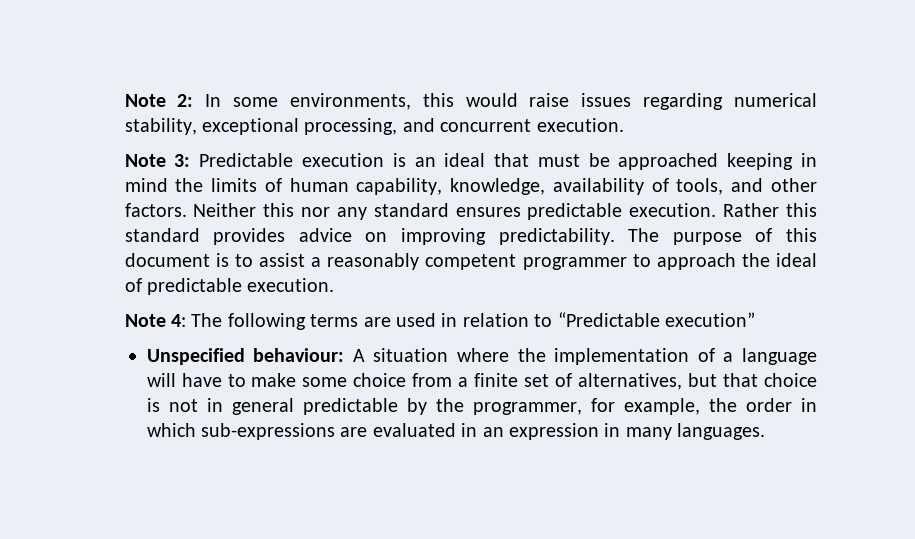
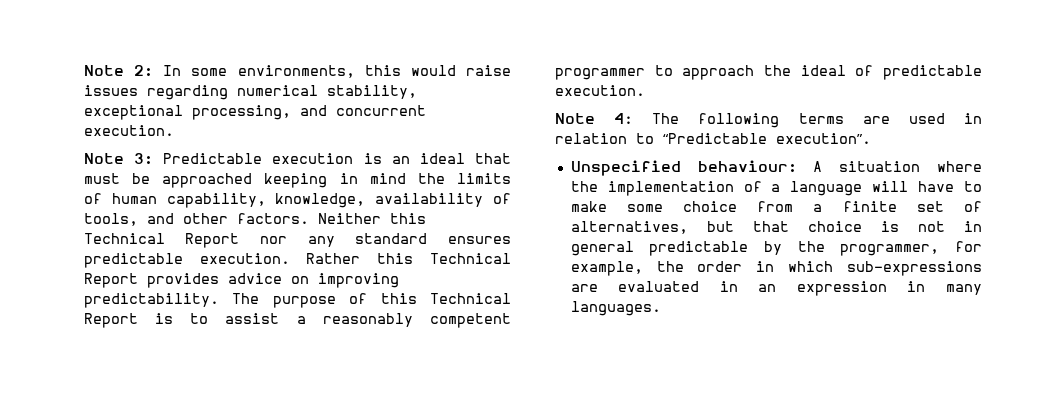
(295, 210) none -> [83,233,240,248] Technical Report
[124,228,200,242] standard -> [429,253,511,264] [83,273,138,288] Technical Report
[124,253,210,267] document -> [429,293,511,304] [83,313,138,328] Technical Report
[665,312,756,327] execution” -> [775,133,871,144] execution”.

